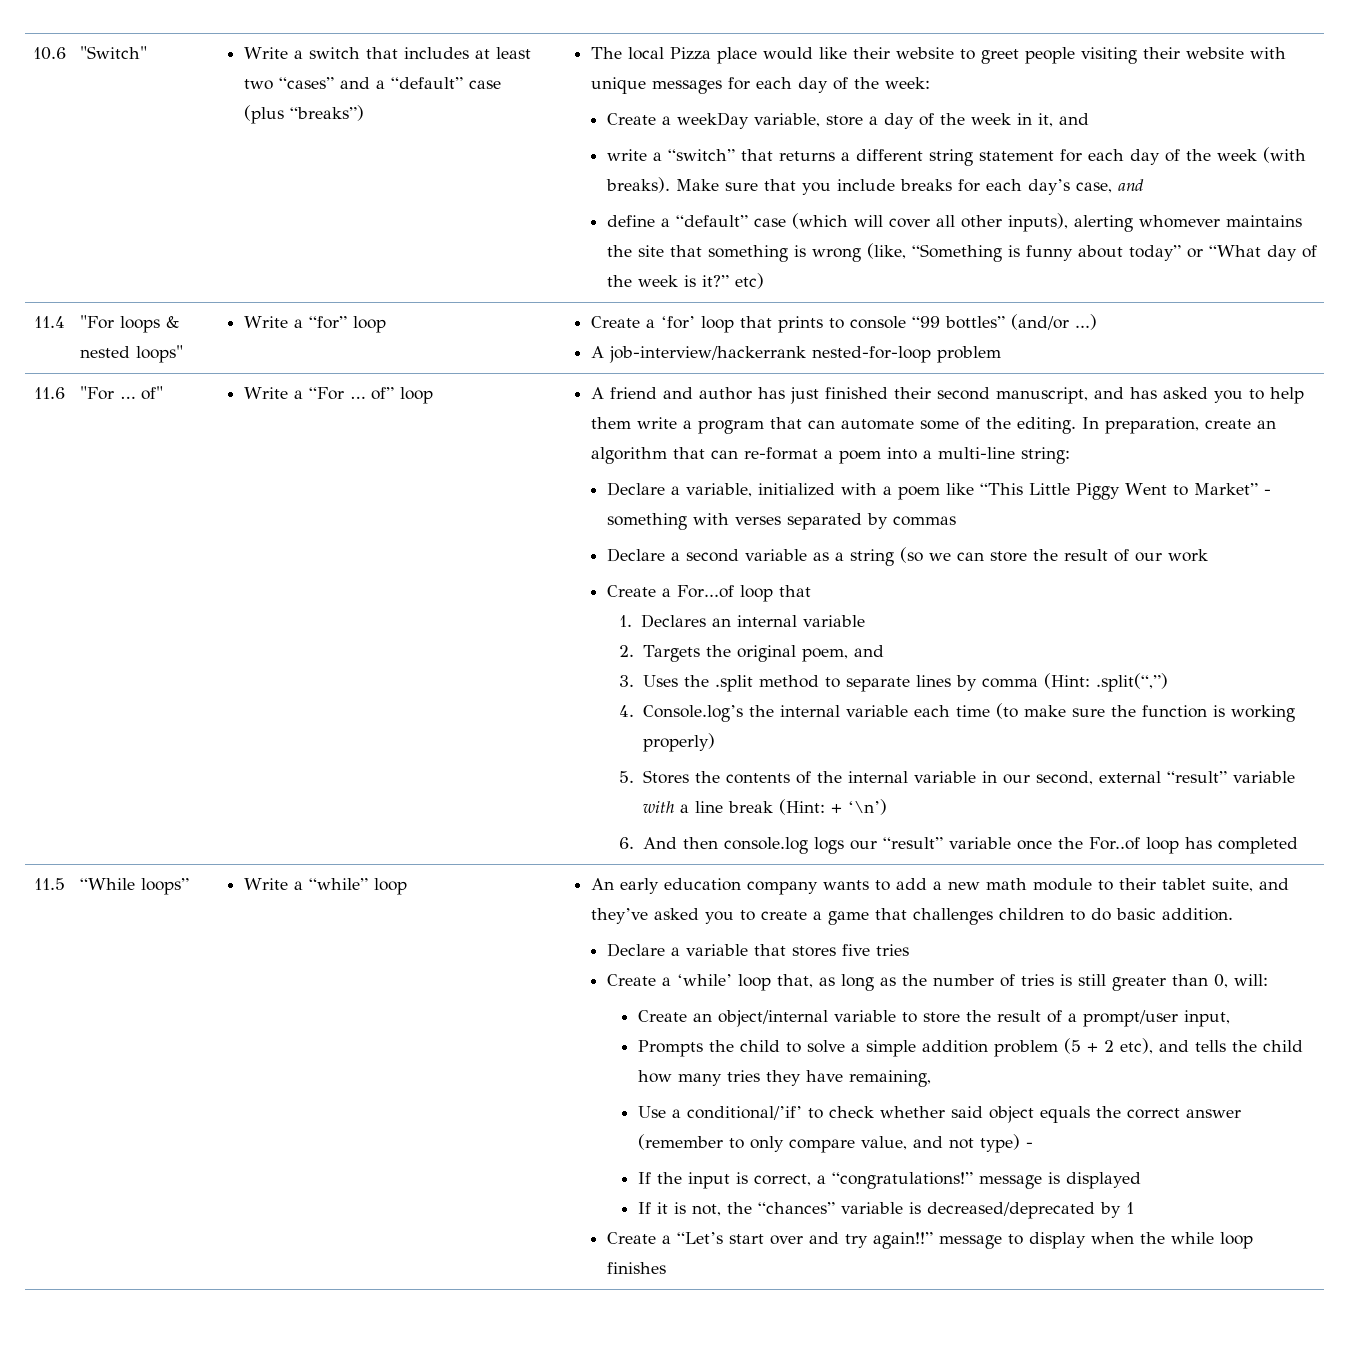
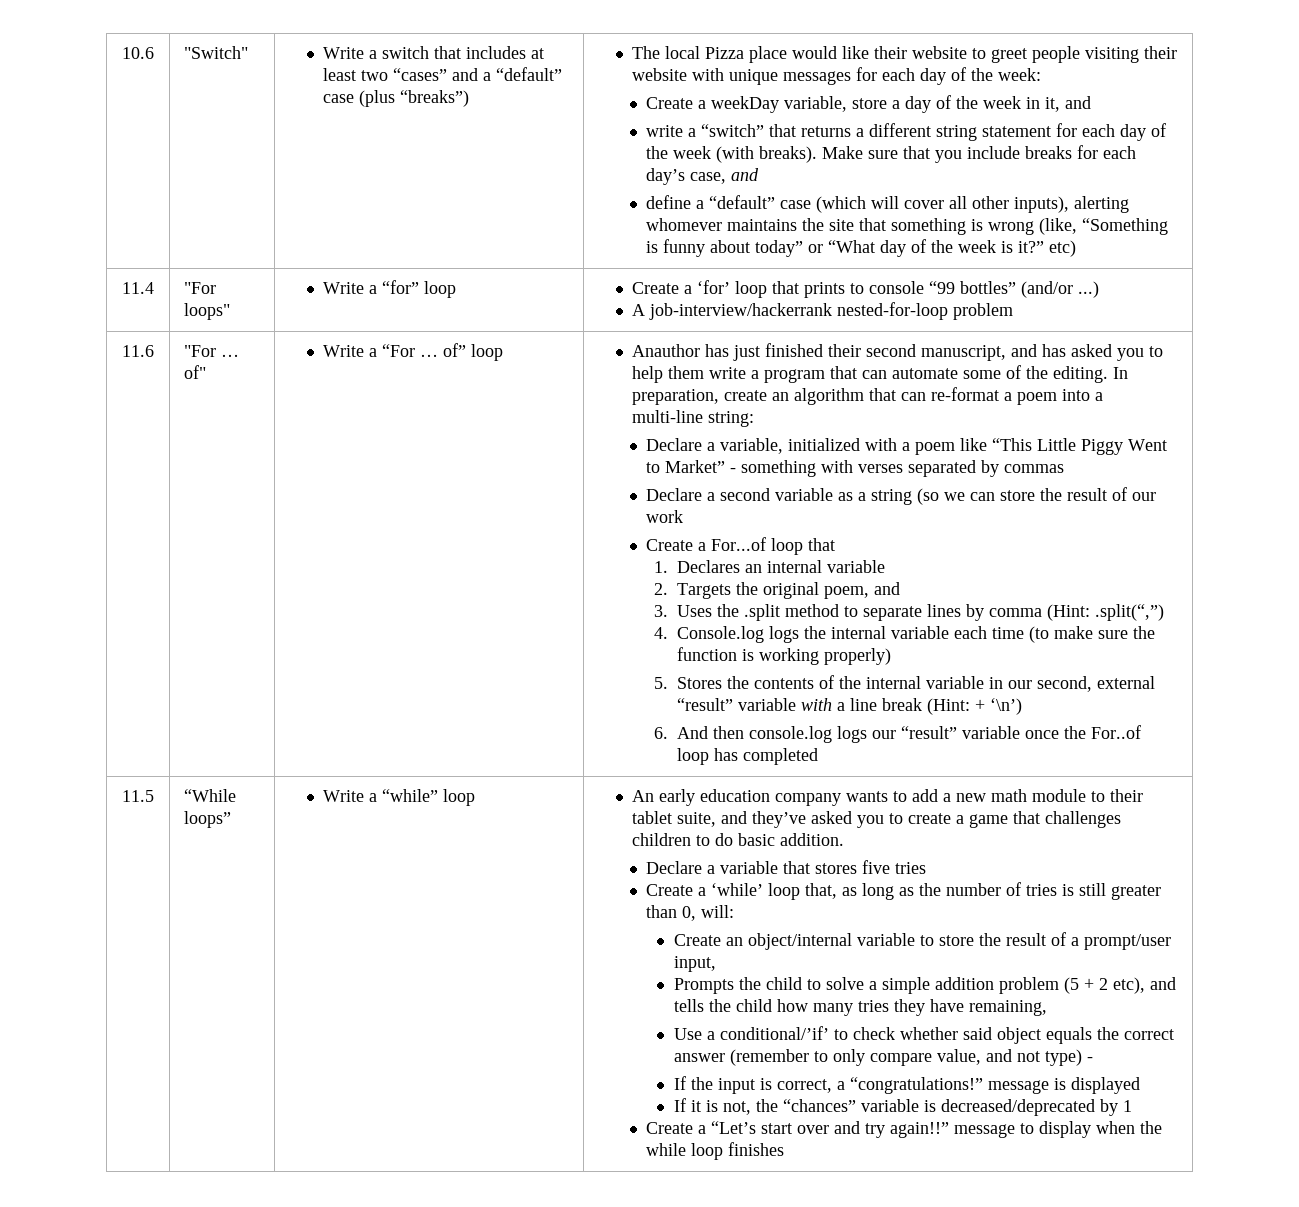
[120,316,180,333] [80,346,131,358] loops & nested -> (217, 288) none
[591,387,753,400] A friend and author -> [631,344,700,357] Anauthor
[642,705,743,722] Console.log’s -> [676,626,799,643] Console.log logs

